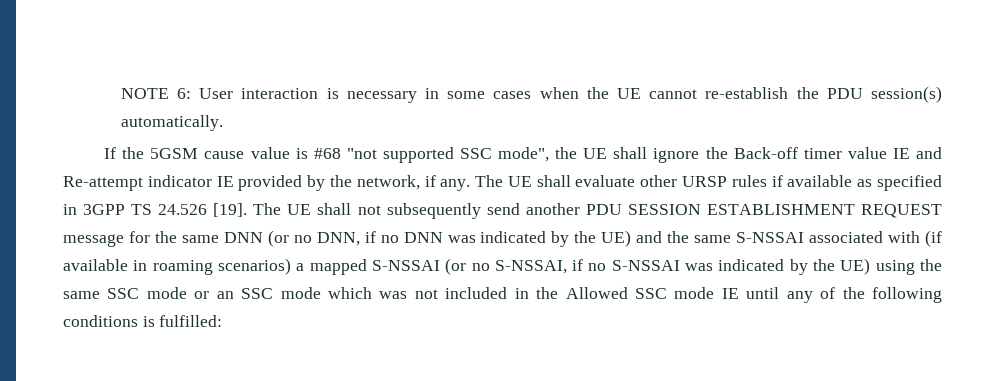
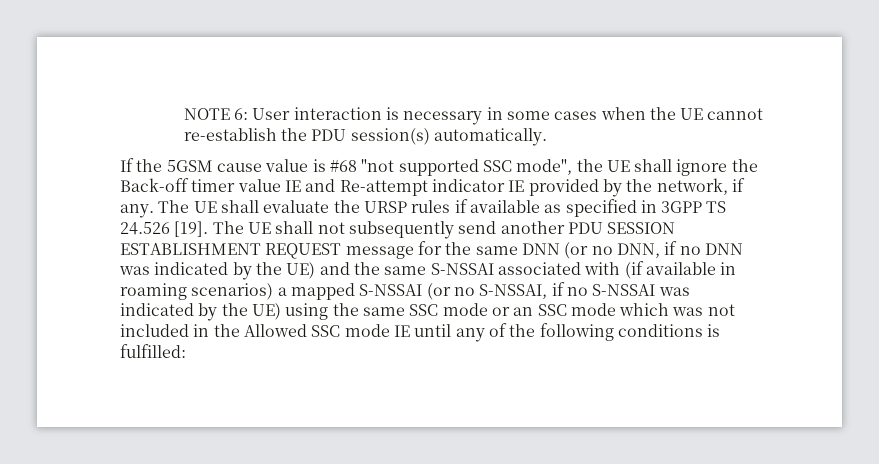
[640,175,678,187] other -> [333,200,360,213] the

